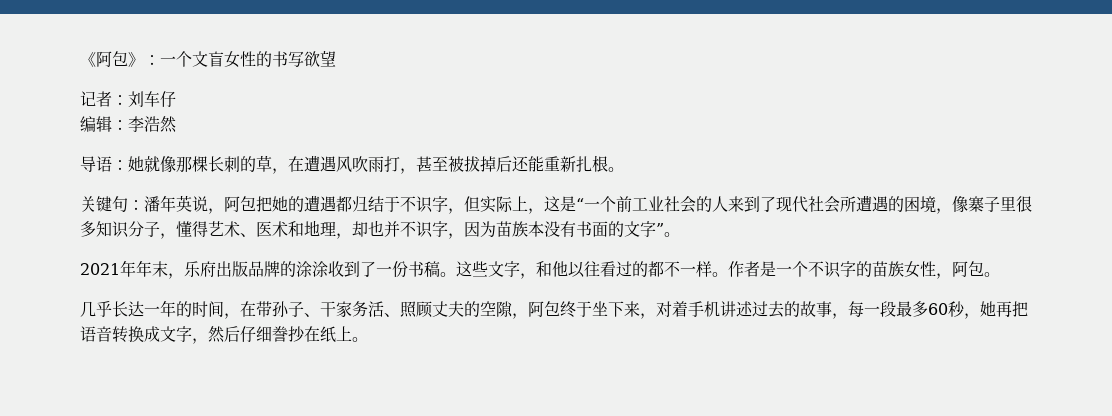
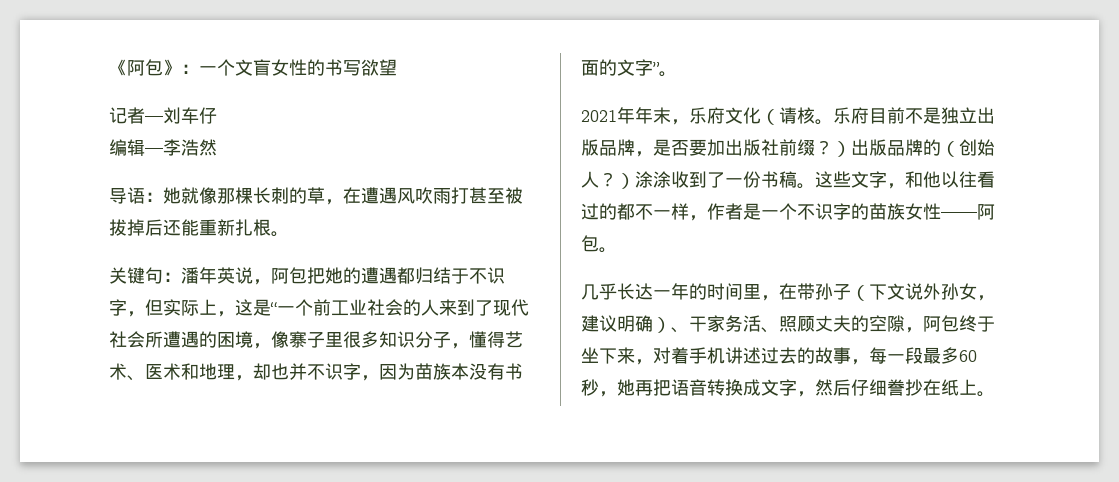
[112,95,128,105] ： -> [145,116,163,122] —
[112,120,128,130] ： -> [145,148,163,154] —
[400,168,416,174] ， -> (469, 195) none
[216,261,296,277] 出版品牌的 -> [725,107,995,125] [581,139,995,157] [581,171,635,189] 文化（请核。乐府目前不是独立出版品牌，是否要加出版社前缀？）出版品牌的（创始人？）
[712,272,728,277] 。 -> [689,215,707,221] ，
[936,273,952,279] ， -> [941,212,977,218] ——
(224, 309) none -> [743,284,761,299] 里
(304, 309) none -> [851,283,995,301] [581,315,671,333] （下文说外孙女，建议明确）

